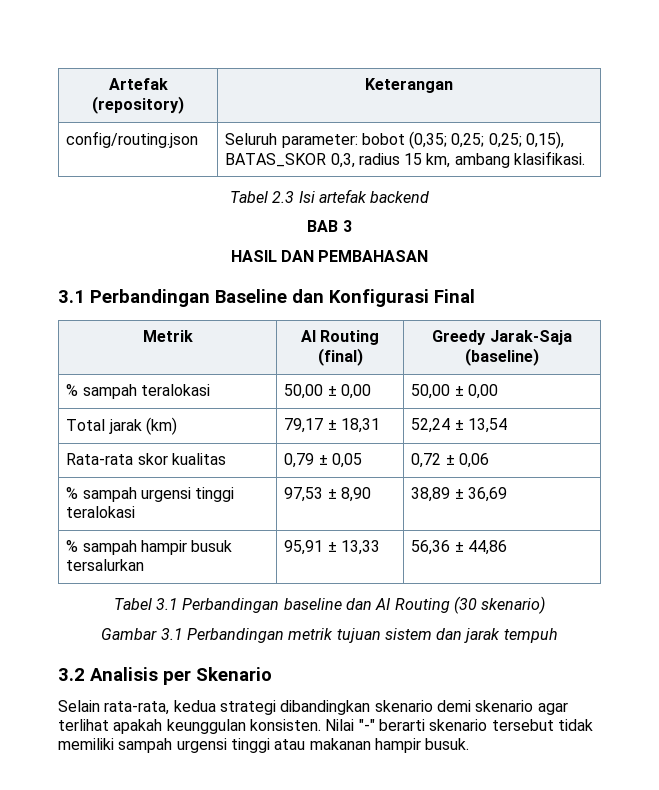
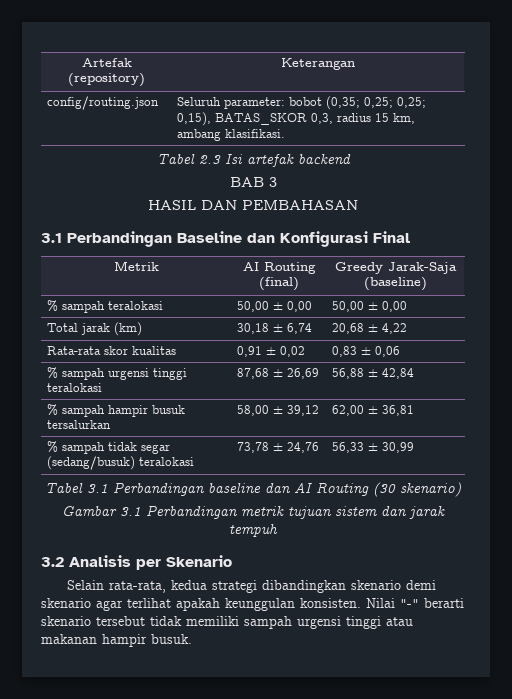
[284,418,380,433] [411,418,507,433] 79,17 ± 18,31 | 52,24 ± 13,54 -> [236,323,312,334] [331,323,407,334] 30,18 ± 6,74 | 20,68 ± 4,22
[284,453,362,468] [411,453,442,468] 0,79 ± 0,05 | 0,72 -> [236,346,305,357] [331,346,357,357] 0,91 ± 0,02 | 0,83
[284,487,371,502] [411,487,507,502] 97,53 ± 8,90 | 38,89 ± 36,69 -> [236,368,319,379] [331,368,414,379] 87,68 ± 26,69 | 56,88 ± 42,84
[284,540,380,555] [411,540,507,555] 95,91 ± 13,33 | 56,36 ± 44,86 -> [236,405,319,416] [331,405,414,416] [46,441,170,454] [46,456,194,470] [236,442,319,453] [331,442,414,453] 58,00 ± 39,12 | 62,00 ± 36,81 // % sampah tidak segar (sedang/busuk) teralokasi | 73,78 ± 24,76 | 56,33 ± 30,99

